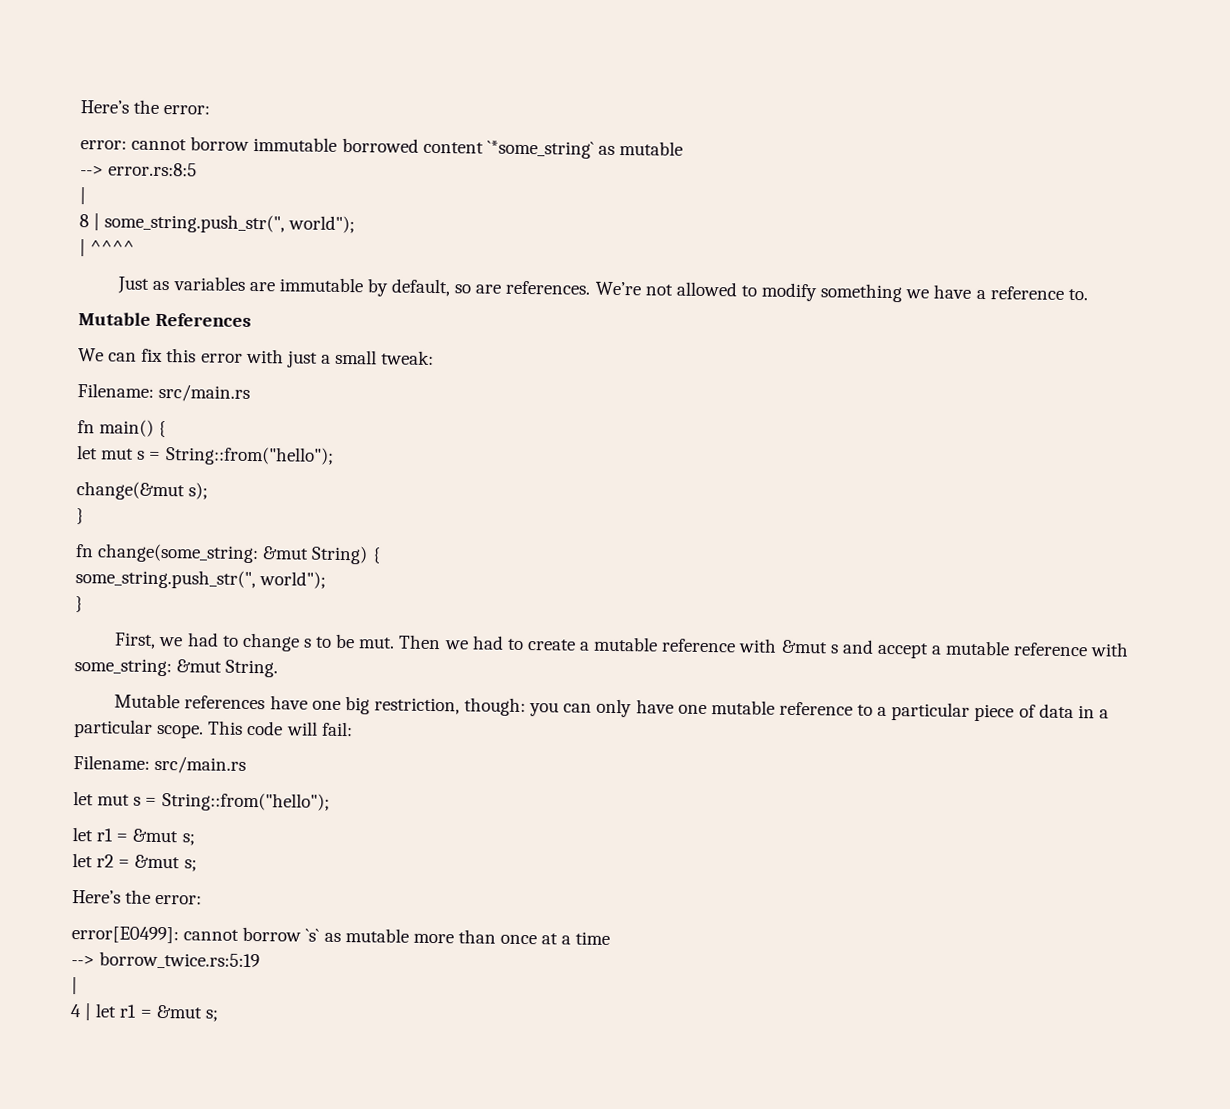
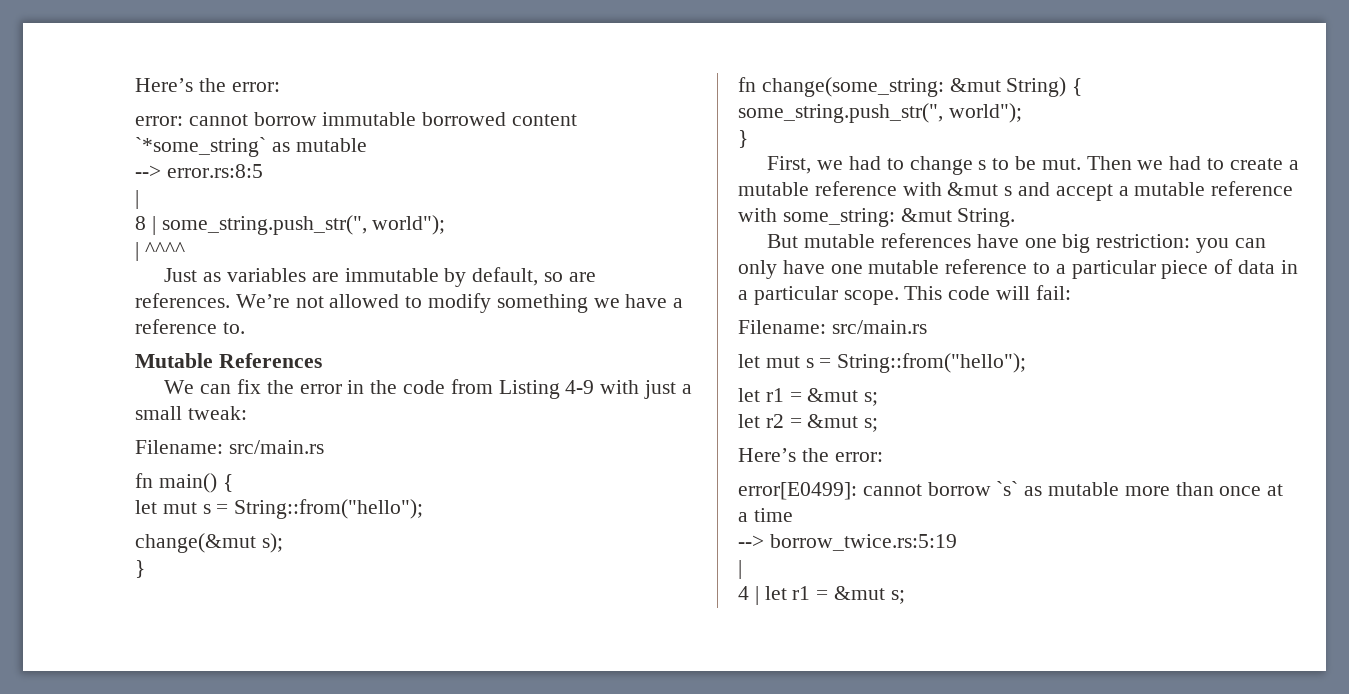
[166,348,243,363] this error -> [266,379,595,399] the error in the code from Listing 4-9
[114,693,181,709] Mutable -> [767,234,876,248] But mutable
[373,697,527,717] restriction, though: -> [1096,234,1191,248] restriction:

